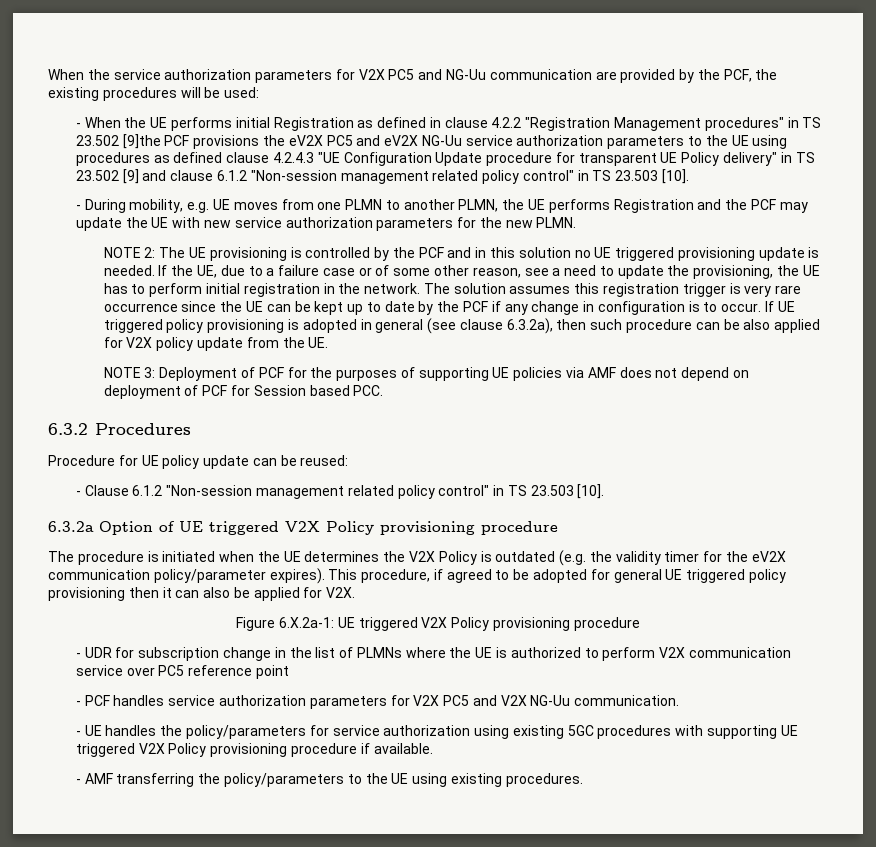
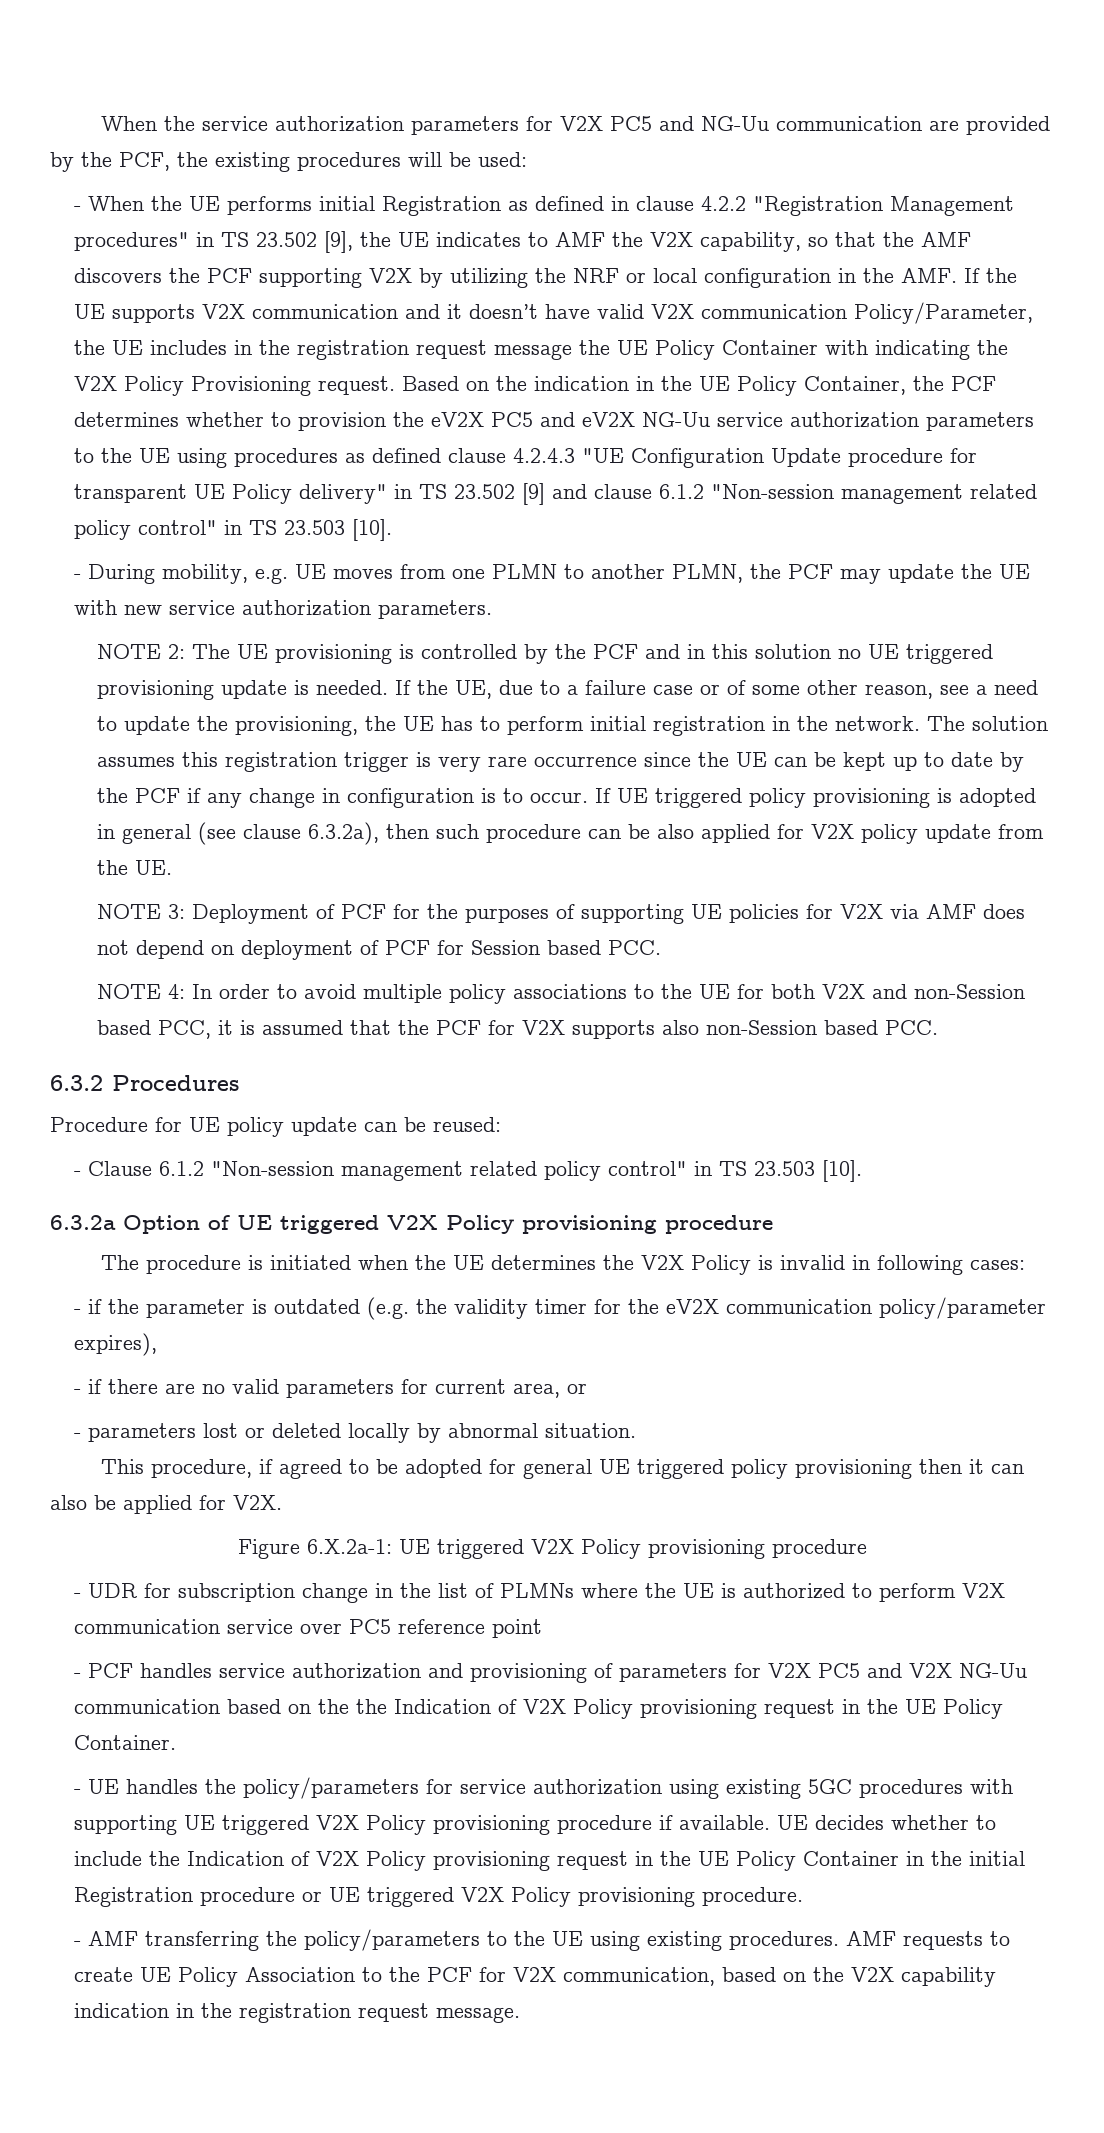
[122,134,260,149] [9]the PCF provisions -> [323,231,971,253] [73,268,1017,288] [73,302,1033,324] [73,340,1008,360] [73,376,996,396] [73,412,386,431] [9], the UE indicates to AMF the V2X capability, so that the AMF discovers the PCF supporting V2X by utilizing the NRF or local configuration in the AMF. If the UE supports V2X communication and it doesn’t have valid V2X communication Policy/Parameter, the UE includes in the registration request message the UE Policy Container with indicating the V2X Policy Provisioning request. Based on the indication in the UE Policy Container, the PCF determines whether to provision
[527,199,748,213] UE performs Registration and the -> (781, 571) none
[376,217,577,231] parameters for the new PLMN. -> [377,600,492,619] parameters.
(563, 374) none -> [806,904,884,919] for V2X
(384, 390) none -> [97,984,1026,1004] [97,1020,939,1039] // NOTE 4: In order to avoid multiple policy associations to the UE for both V2X and non-Session based PCC, it is assumed that the PCF for V2X supports also non-Session based PCC.
(492, 556) none -> [779,1255,1025,1275] [73,1299,267,1318] invalid in following cases: // - if the parameter is
[269,568,325,584] expires). -> [73,1333,157,1356] [73,1379,587,1398] [73,1423,636,1443] expires), // - if there are no valid parameters for current area, or // - parameters lost or deleted locally by abnormal situation. //
(306, 700) none -> [427,1663,613,1683] and provisioning of
[574,695,680,706] communication. -> [73,1699,1003,1719] [73,1735,176,1750] communication based on the the Indication of V2X Policy provisioning request in the UE Policy Container.
(433, 748) none -> [776,1815,996,1830] [73,1851,1025,1871] [73,1887,803,1907] UE decides whether to include the Indication of V2X Policy provisioning request in the UE Policy Container in the initial Registration procedure or UE triggered V2X Policy provisioning procedure.
(583, 780) none -> [845,1931,1010,1950] [73,1967,996,1987] [73,2003,520,2023] AMF requests to create UE Policy Association to the PCF for V2X communication, based on the V2X capability indication in the registration request message.

